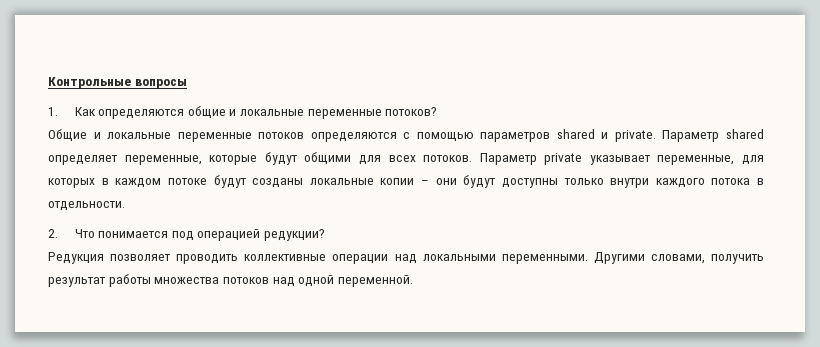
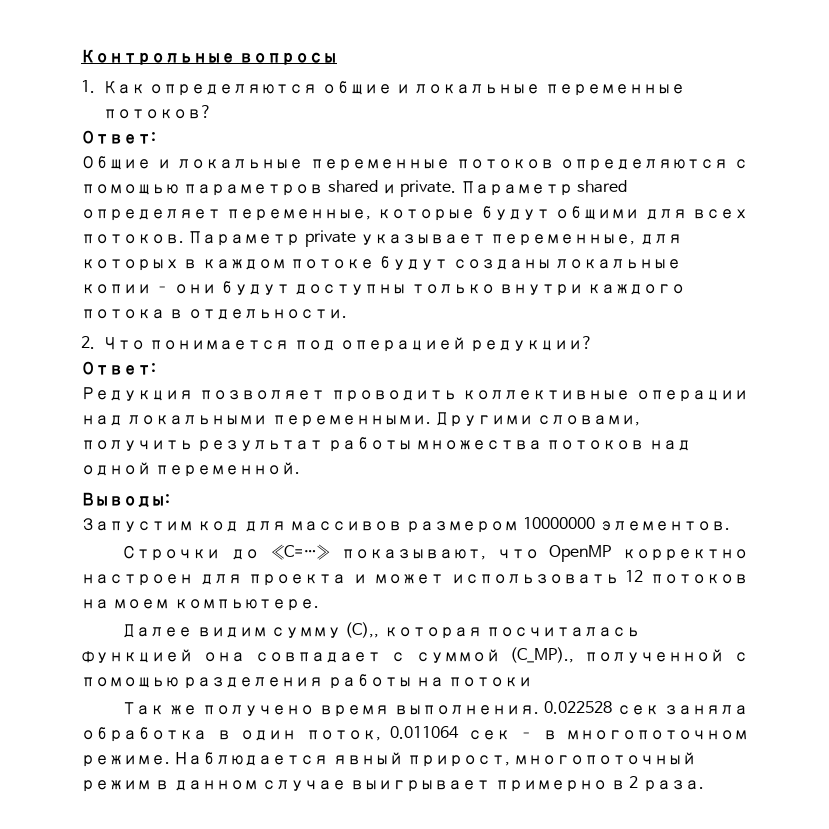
(438, 111) none -> [81,130,156,144] // Ответ:
(326, 235) none -> [81,361,156,375] // Ответ:
(413, 281) none -> [81,492,170,508] [81,517,730,533] [122,544,748,562] [81,570,748,586] [81,599,319,611] [122,622,640,639] [81,647,748,663] [81,674,533,689] [122,701,748,717] [81,726,748,742] [81,751,697,767] [81,776,704,792] // Выводы: // Запустим код для массивов размером 10000000 элементов. // Строчки до «C=…» показывают, что OpenMP корректно настроен для проекта и может использовать 12 потоков на моем компьютере. // Далее видим сумму (C),, которая посчиталась функцией она совпадает с суммой (C_MP)., полученной с помощью разделения работы на потоки // Так же получено время выполнения. 0.022528 сек заняла обработка в один поток, 0.011064 сек – в многопоточном режиме. Наблюдается явный прирост, многопоточный режим в данном случае выигрывает примерно в 2 раза.

